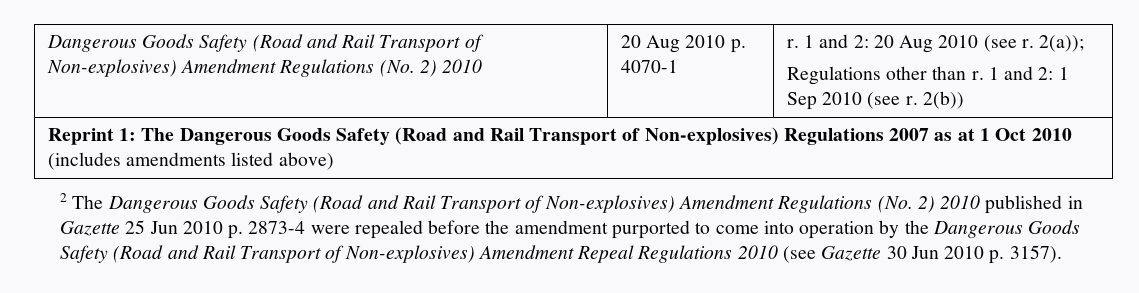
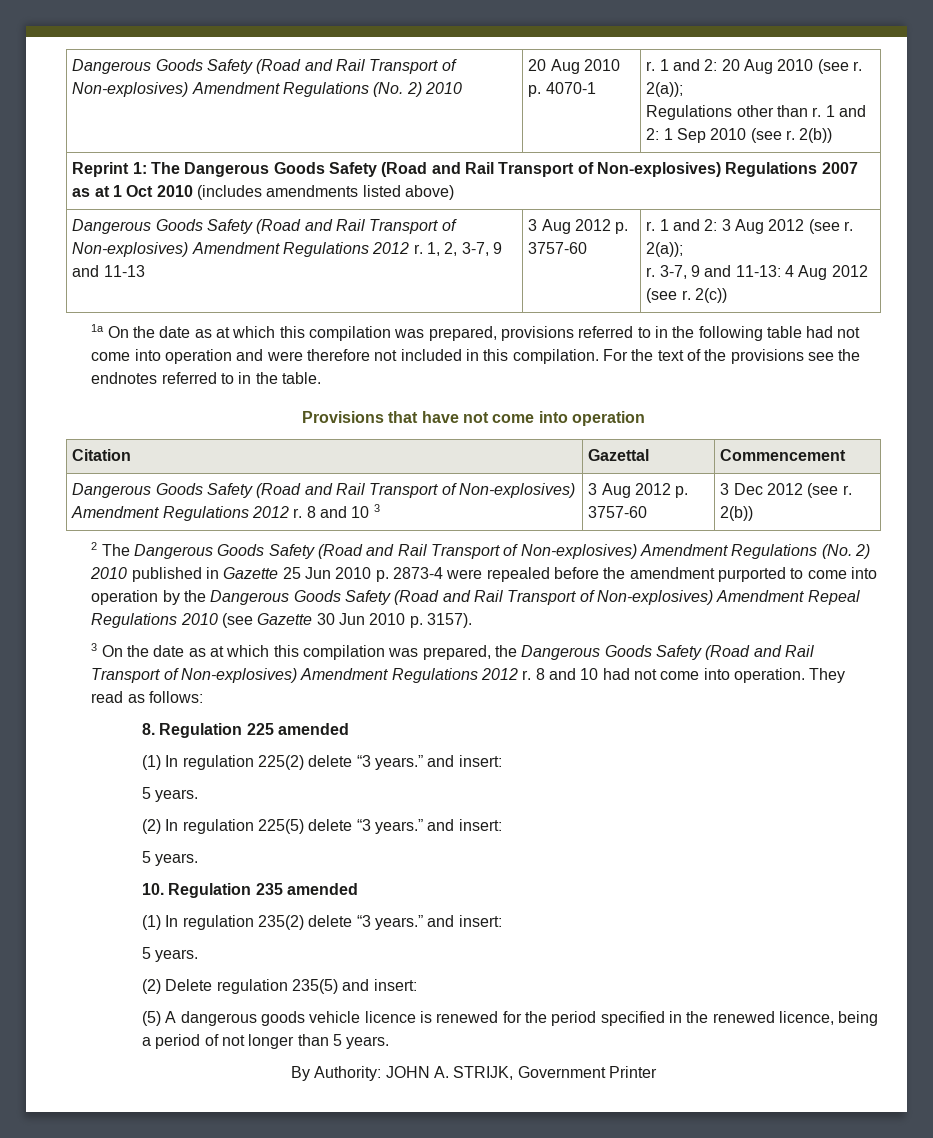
(334, 161) none -> [72,219,457,234] [72,242,503,257] [72,265,145,277] [528,219,629,234] [528,242,588,254] [646,219,854,234] [646,242,684,257] [646,265,868,280] [646,288,728,303] [91,324,861,341] [91,349,861,364] [91,372,321,384] [302,411,645,426] [72,449,132,461] [588,449,650,461] [720,449,847,461] [72,483,576,498] [71,504,380,521] [588,483,689,498] [588,506,648,518] [720,483,852,498] [720,506,754,521] // Dangerous Goods Safety (Road and Rail Transport of Non-explosives) Amendment Regulations 2012 r. 1, 2, 3-7, 9 and 11-13 | 3 Aug 2012 p. 3757-60 | r. 1 and 2: 3 Aug 2012 (see r. 2(a)); // r. 3-7, 9 and 11-13: 4 Aug 2012 (see r. 2(c)) // 1a On the date as at which this compilation was prepared, provisions referred to in the following table had not come into operation and were therefore not included in this compilation. For the text of the provisions see the endnotes referred to in the table. // Provisions that have not come into operation // Citation | Gazettal | Commencement // Dangerous Goods Safety (Road and Rail Transport of Non-explosives) Amendment Regulations 2012 r. 8 and 10 3 | 3 Aug 2012 p. 3757-60 | 3 Dec 2012 (see r. 2(b))
(1062, 254) none -> [91,643,814,660] [91,668,846,683] [91,691,204,703] [142,723,350,738] [142,755,502,770] [142,787,199,802] [142,819,502,834] [142,851,199,866] [142,883,359,898] [142,915,502,930] [142,947,199,962] [142,979,417,994] [142,1011,879,1026] [142,1034,390,1049] [291,1066,657,1081] // 3 On the date as at which this compilation was prepared, the Dangerous Goods Safety (Road and Rail Transport of Non-explosives) Amendment Regulations 2012 r. 8 and 10 had not come into operation. They read as follows: // 8. Regulation 225 amended // (1) In regulation 225(2) delete “3 years.” and insert: // 5 years. // (2) In regulation 225(5) delete “3 years.” and insert: // 5 years. // 10. Regulation 235 amended // (1) In regulation 235(2) delete “3 years.” and insert: // 5 years. // (2) Delete regulation 235(5) and insert: // (5) A dangerous goods vehicle licence is renewed for the period specified in the renewed licence, being a period of not longer than 5 years. // By Authority: JOHN A. STRIJK, Government Printer

